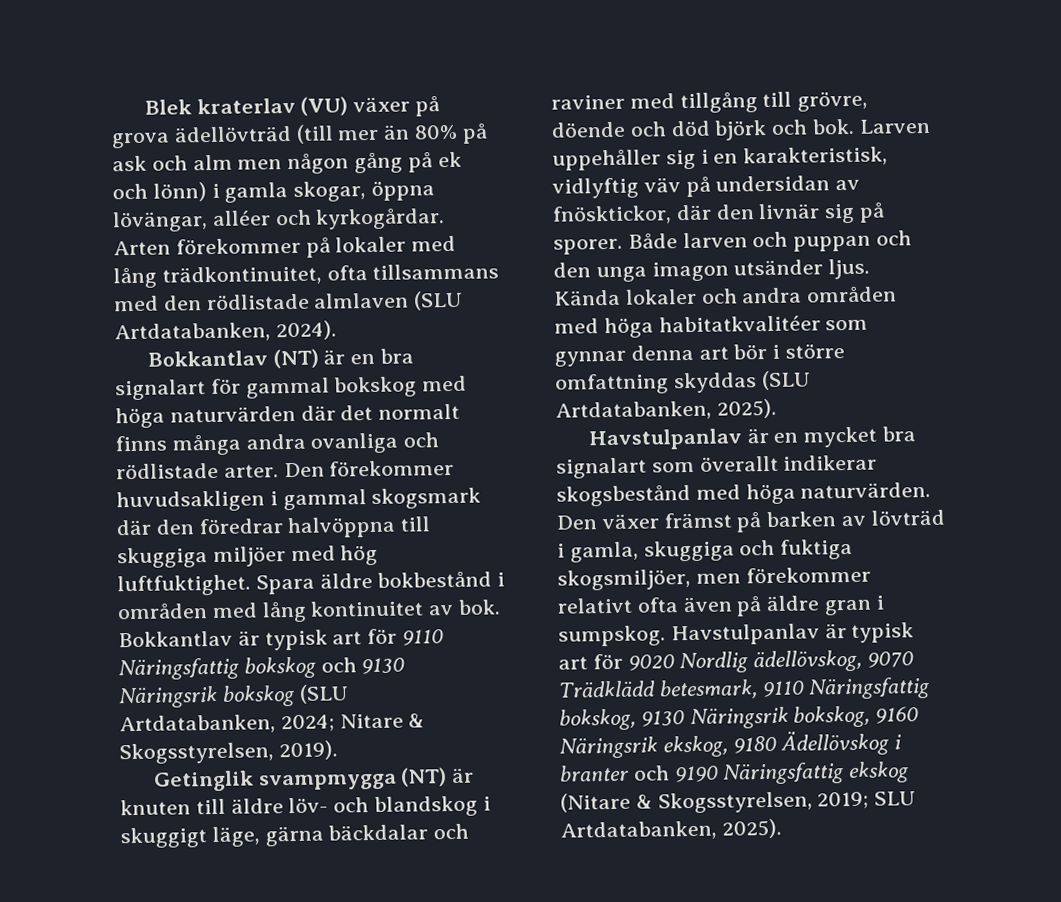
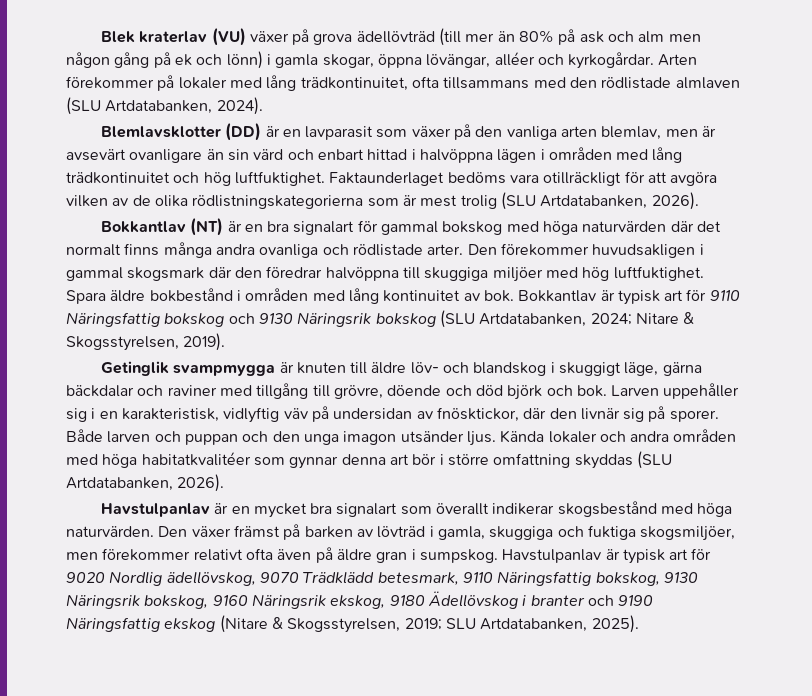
(337, 330) none -> [100,123,717,141] [66,147,683,163] [66,171,718,186] [66,192,699,210] // Blemlavsklotter (DD) är en lavparasit som växer på den vanliga arten blemlav, men är avsevärt ovanligare än sin värd och enbart hittad i halvöppna lägen i områden med lång trädkontinuitet och hög luftfuktighet. Faktaunderlaget bedöms vara otillräckligt för att avgöra vilken av de olika rödlistningskategorierna som är mest trolig (SLU Artdatabanken, 2026).
[400,767,448,787] (NT) -> (276, 370) none
[716,398,777,419] 2025). -> [177,474,225,492] 2026).

